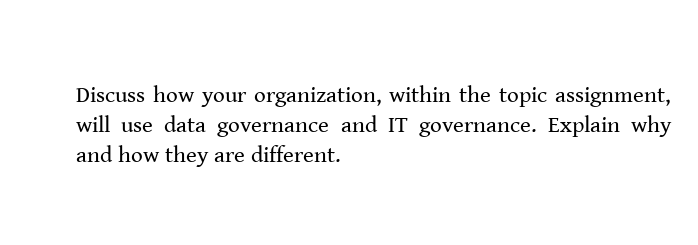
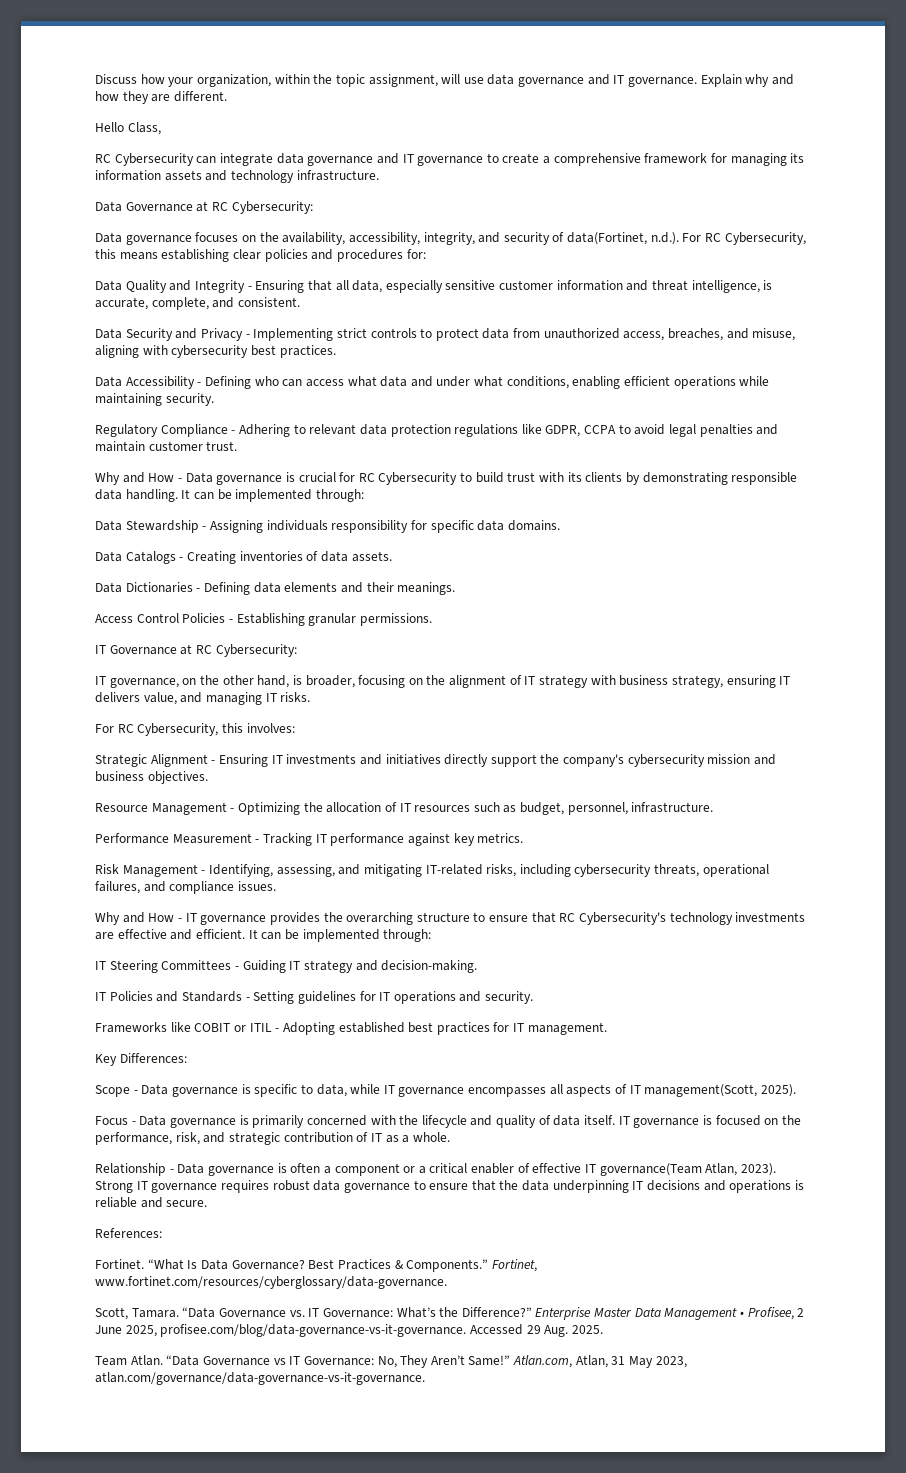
(342, 153) none -> [95,122,161,135] [95,153,805,166] [95,170,379,183] [95,201,313,214] [95,232,806,245] [95,249,426,262] [95,280,773,293] [95,297,300,310] [95,328,796,341] [95,345,336,358] [95,376,770,389] [95,393,214,406] [95,424,779,437] [95,441,238,452] [95,472,798,485] [95,489,364,502] [95,520,560,533] [95,551,392,564] [95,582,456,595] [95,613,432,626] [95,644,297,657] [95,675,791,688] [95,692,311,705] [95,723,295,736] [95,754,777,767] [95,771,208,784] [95,802,714,815] [95,833,524,846] [95,864,769,877] [95,881,276,894] [95,912,806,925] [95,929,432,942] [95,960,478,973] [95,991,534,1004] [95,1022,607,1035] [95,1053,187,1066] [95,1084,796,1097] [95,1115,801,1128] [95,1132,450,1145] [95,1163,776,1176] [95,1180,804,1193] [95,1197,208,1208] [95,1228,162,1238] [95,1259,537,1272] [95,1276,447,1289] [95,1307,805,1320] [95,1324,603,1337] [95,1355,687,1368] [95,1372,425,1385] // Hello Class, // RC Cybersecurity can integrate data governance and IT governance to create a comprehensive framework for managing its information assets and technology infrastructure. // Data Governance at RC Cybersecurity: // Data governance focuses on the availability, accessibility, integrity, and security of data(Fortinet, n.d.). For RC Cybersecurity, this means establishing clear policies and procedures for: // Data Quality and Integrity - Ensuring that all data, especially sensitive customer information and threat intelligence, is accurate, complete, and consistent. // Data Security and Privacy - Implementing strict controls to protect data from unauthorized access, breaches, and misuse, aligning with cybersecurity best practices. // Data Accessibility - Defining who can access what data and under what conditions, enabling efficient operations while maintaining security. // Regulatory Compliance - Adhering to relevant data protection regulations like GDPR, CCPA to avoid legal penalties and maintain customer trust. // Why and How - Data governance is crucial for RC Cybersecurity to build trust with its clients by demonstrating responsible data handling. It can be implemented through: // Data Stewardship - Assigning individuals responsibility for specific data domains. // Data Catalogs - Creating inventories of data assets. // Data Dictionaries - Defining data elements and their meanings. // Access Control Policies - Establishing granular permissions. // IT Governance at RC Cybersecurity: // IT governance, on the other hand, is broader, focusing on the alignment of IT strategy with business strategy, ensuring IT delivers value, and managing IT risks. // For RC Cybersecurity, this involves: // Strategic Alignment - Ensuring IT investments and initiatives directly support the company's cybersecurity mission and business objectives. // Resource Management - Optimizing the allocation of IT resources such as budget, personnel, infrastructure. // Performance Measurement - Tracking IT performance against key metrics. // Risk Management - Identifying, assessing, and mitigating IT-related risks, including cybersecurity threats, operational failures, and compliance issues. // Why and How - IT governance provides the overarching structure to ensure that RC Cybersecurity's technology investments are effective and efficient. It can be implemented through: // IT Steering Committees - Guiding IT strategy and decision-making. // IT Policies and Standards - Setting guidelines for IT operations and security. // Frameworks like COBIT or ITIL - Adopting established best practices for IT management. // Key Differences: // Scope - Data governance is specific to data, while IT governance encompasses all aspects of IT management(Scott, 2025). // Focus - Data governance is primarily concerned with the lifecycle and quality of data itself. IT governance is focused on the performance, risk, and strategic contribution of IT as a whole. // Relationship - Data governance is often a component or a critical enabler of effective IT governance(Team Atlan, 2023). Strong IT governance requires robust data governance to ensure that the data underpinning IT decisions and operations is reliable and secure. // References: // Fortinet. “What Is Data Governance? Best Practices & Components.” Fortinet, www.fortinet.com/resources/cyberglossary/data-governance. // Scott, Tamara. “Data Governance vs. IT Governance: What’s the Difference?” Enterprise Master Data Management • Profisee, 2 June 2025, profisee.com/blog/data-governance-vs-it-governance. Accessed 29 Aug. 2025. // Team Atlan. “Data Governance vs IT Governance: No, They Aren’t Same!” Atlan.com, Atlan, 31 May 2023, atlan.com/governance/data-governance-vs-it-governance.

